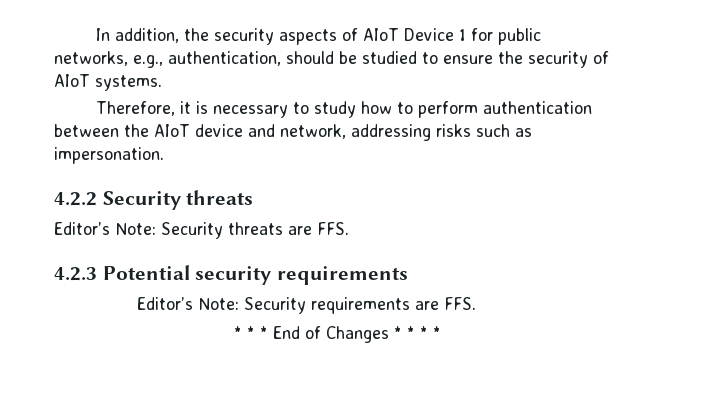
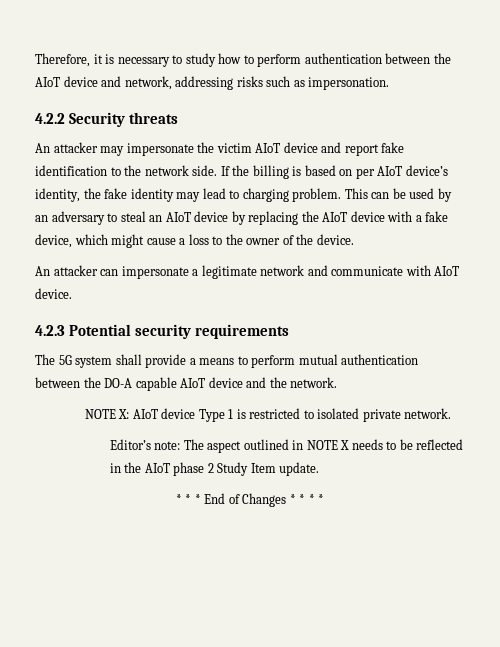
[96,28,542,45] [54,51,609,68] [54,74,162,91] In addition, the security aspects of AIoT Device 1 for public networks, e.g., authentication, should be studied to ensure the security of AIoT systems. // -> (35, 60) none
[54,222,349,239] [54,265,409,285] [137,297,477,314] Editor’s Note: Security threats are FFS. // 4.2.3 Potential security requirements // Editor’s Note: Security requirements are FFS. -> [35,142,405,156] [35,165,448,179] [35,188,452,202] [35,211,449,225] [35,234,354,248] [35,265,460,279] [35,288,72,299] [35,324,289,339] [35,354,419,368] [35,377,338,391] [84,408,452,422] [109,439,464,453] [109,462,320,476] An attacker may impersonate the victim AIoT device and report fake identification to the network side. If the billing is based on per AIoT device’s identity, the fake identity may lead to charging problem. This can be used by an adversary to steal an AIoT device by replacing the AIoT device with a fake device, which might cause a loss to the owner of the device. // An attacker can impersonate a legitimate network and communicate with AIoT device. // 4.2.3 Potential security requirements // The 5G system shall provide a means to perform mutual authentication between the DO-A capable AIoT device and the network. // NOTE X: AIoT device Type 1 is restricted to isolated private network. // Editor’s note: The aspect outlined in NOTE X needs to be reflected in the AIoT phase 2 Study Item update.

